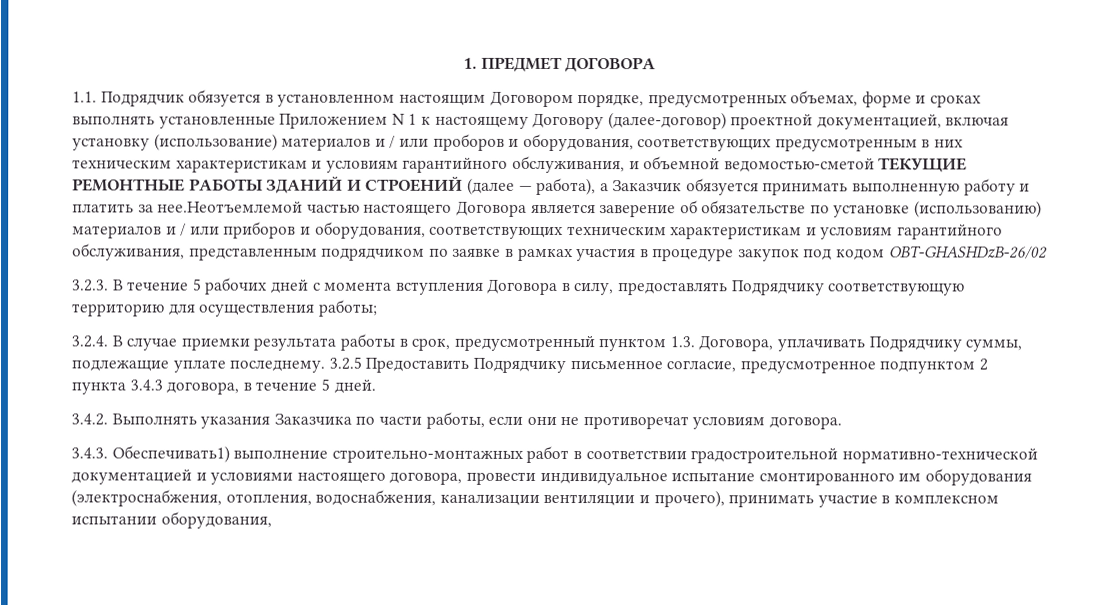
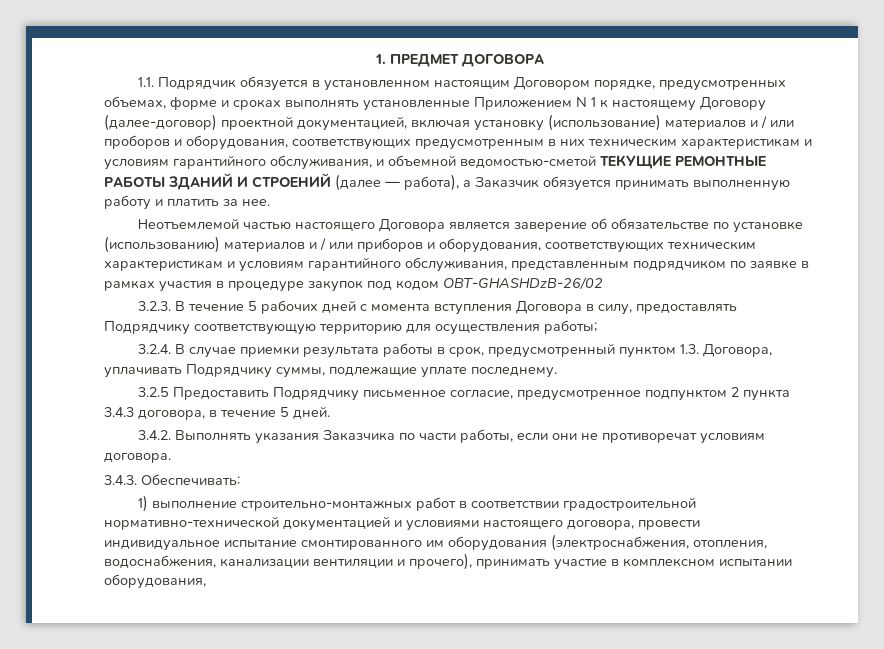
[157,200,304,213] нее.Неотъемлемой -> [242,199,270,206] [138,218,240,230] нее. // Неотъемлемой
(326, 366) none -> (557, 372) //
[111,445,230,463] Обеспечивать1) -> [141,474,240,485] [138,495,149,512] Обеспечивать: // 1)

